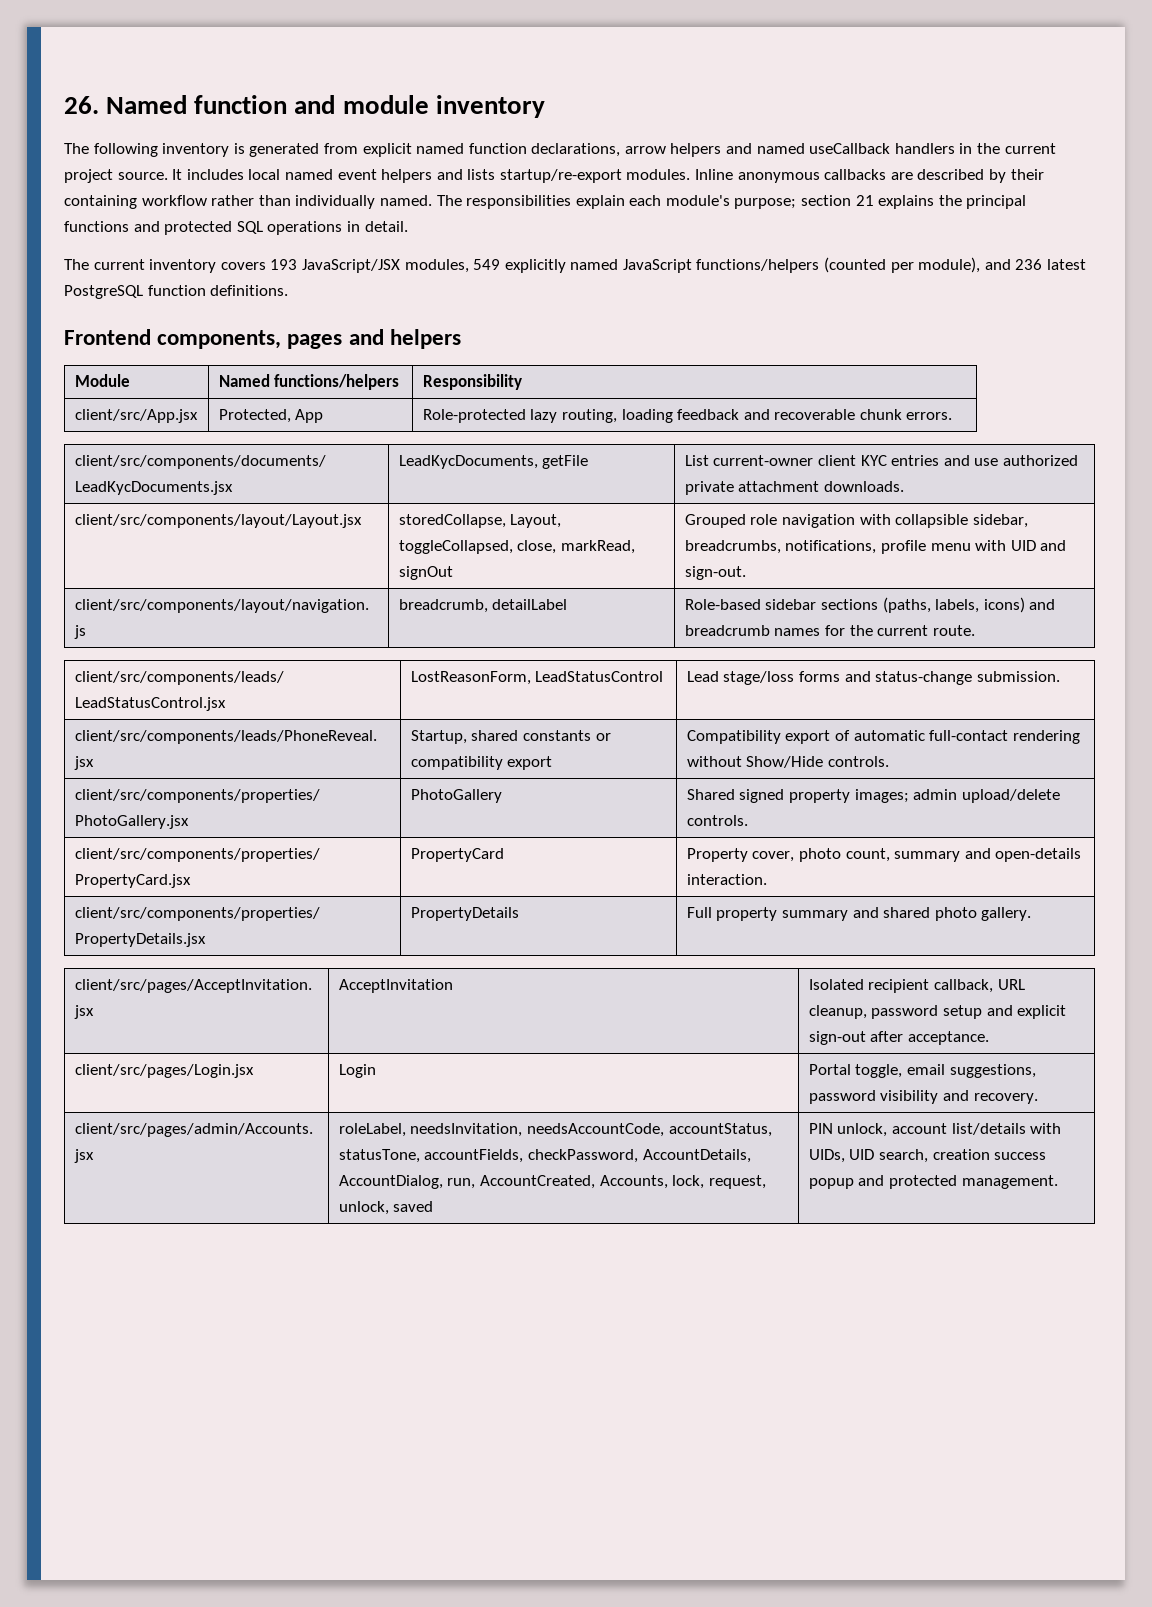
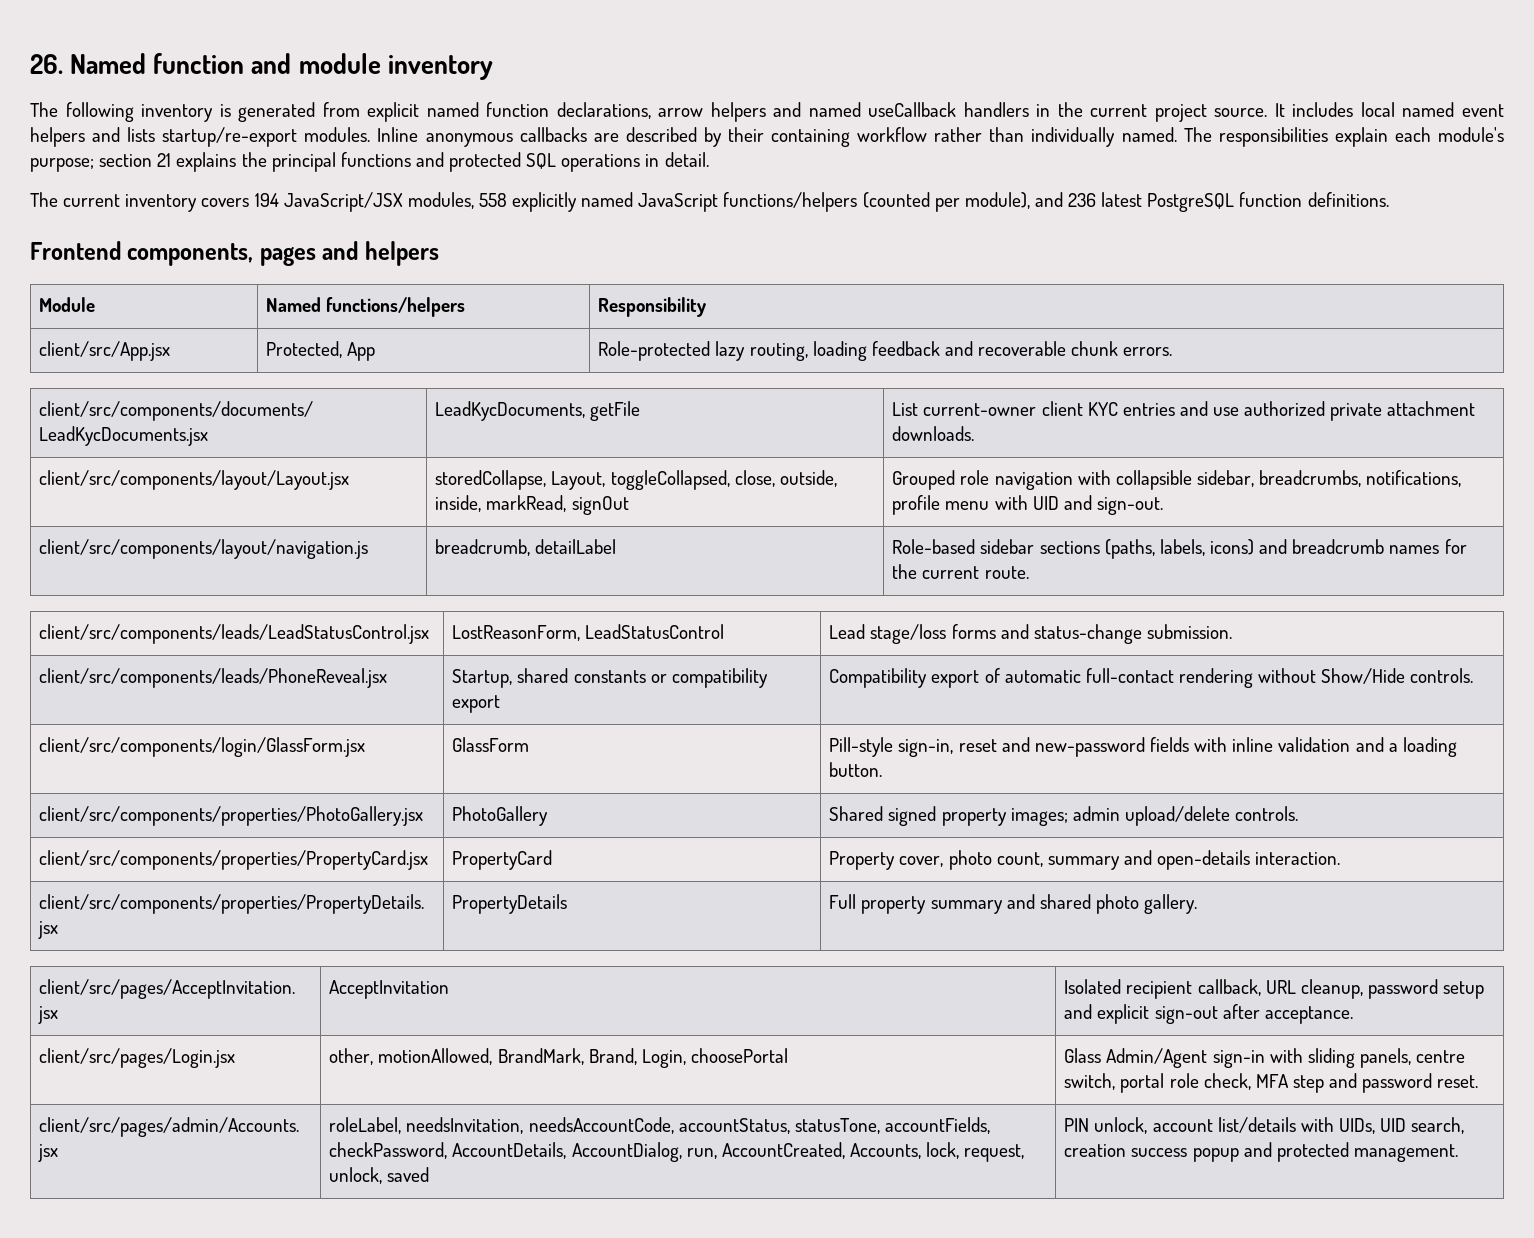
[270,259,298,270] 193 -> [254,193,279,207] 194
[473,259,501,270] 549 -> [478,193,507,207] 558
(557, 547) none -> [779,470,837,487] [435,495,482,512] outside, inside,
(889, 761) none -> [39,737,366,757] [452,737,530,752] [829,737,1457,757] [829,762,883,777] // client/src/components/login/GlassForm.jsx | GlassForm | Pill-style sign-in, reset and new-password fields with inline validation and a loading button.
[338,1064,376,1078] [808,1064,1036,1078] [808,1090,1038,1104] Login | Portal toggle, email suggestions, password visibility and recovery. -> [329,1048,788,1068] [1064,1048,1466,1068] [1064,1073,1479,1093] other, motionAllowed, BrandMark, Brand, Login, choosePortal | Glass Admin/Agent sign-in with sliding panels, centre switch, portal role check, MFA step and password reset.

